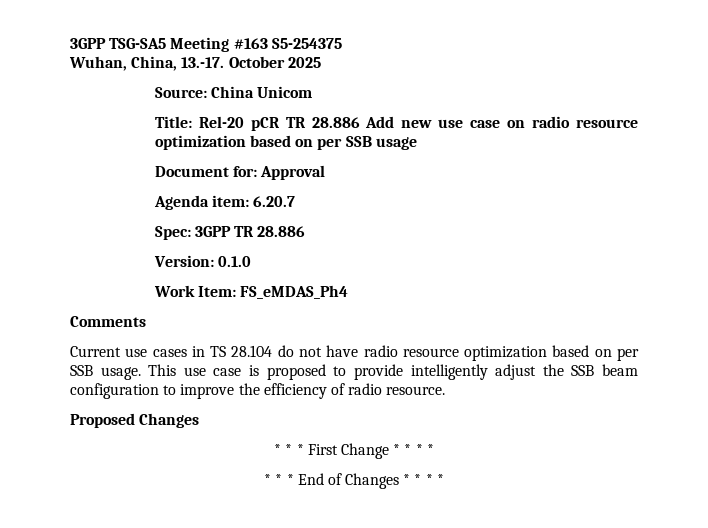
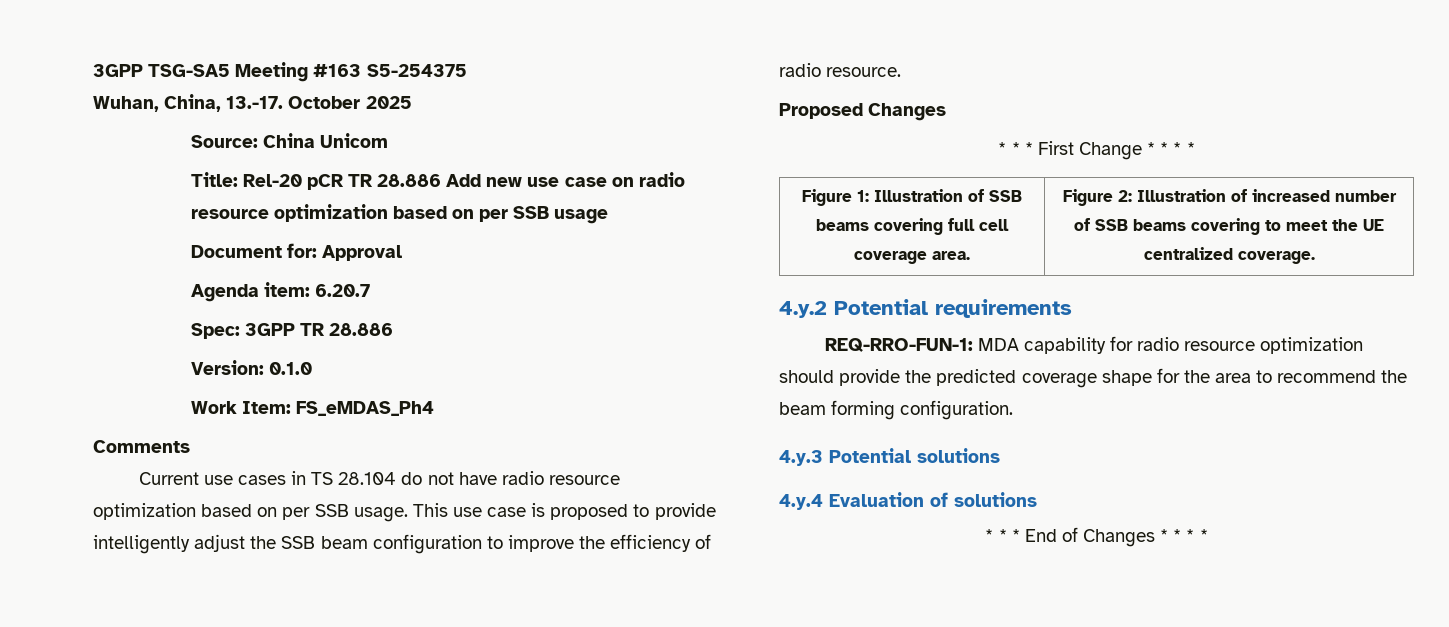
(434, 449) none -> [802,189,1022,206] [816,218,1009,235] [854,251,970,264] [1062,189,1397,206] [1074,218,1384,235] [1143,247,1315,264] [779,299,1072,318] [824,336,1364,354] [779,368,1408,388] [779,400,1014,420] [779,448,1000,466] [779,492,1037,510] // Figure 1: Illustration of SSB beams covering full cell coverage area. | Figure 2: Illustration of increased number of SSB beams covering to meet the UE centralized coverage. // 4.y.2 Potential requirements // REQ-RRO-FUN-1: MDA capability for radio resource optimization should provide the predicted coverage shape for the area to recommend the beam forming configuration. // 4.y.3 Potential solutions // 4.y.4 Evaluation of solutions

